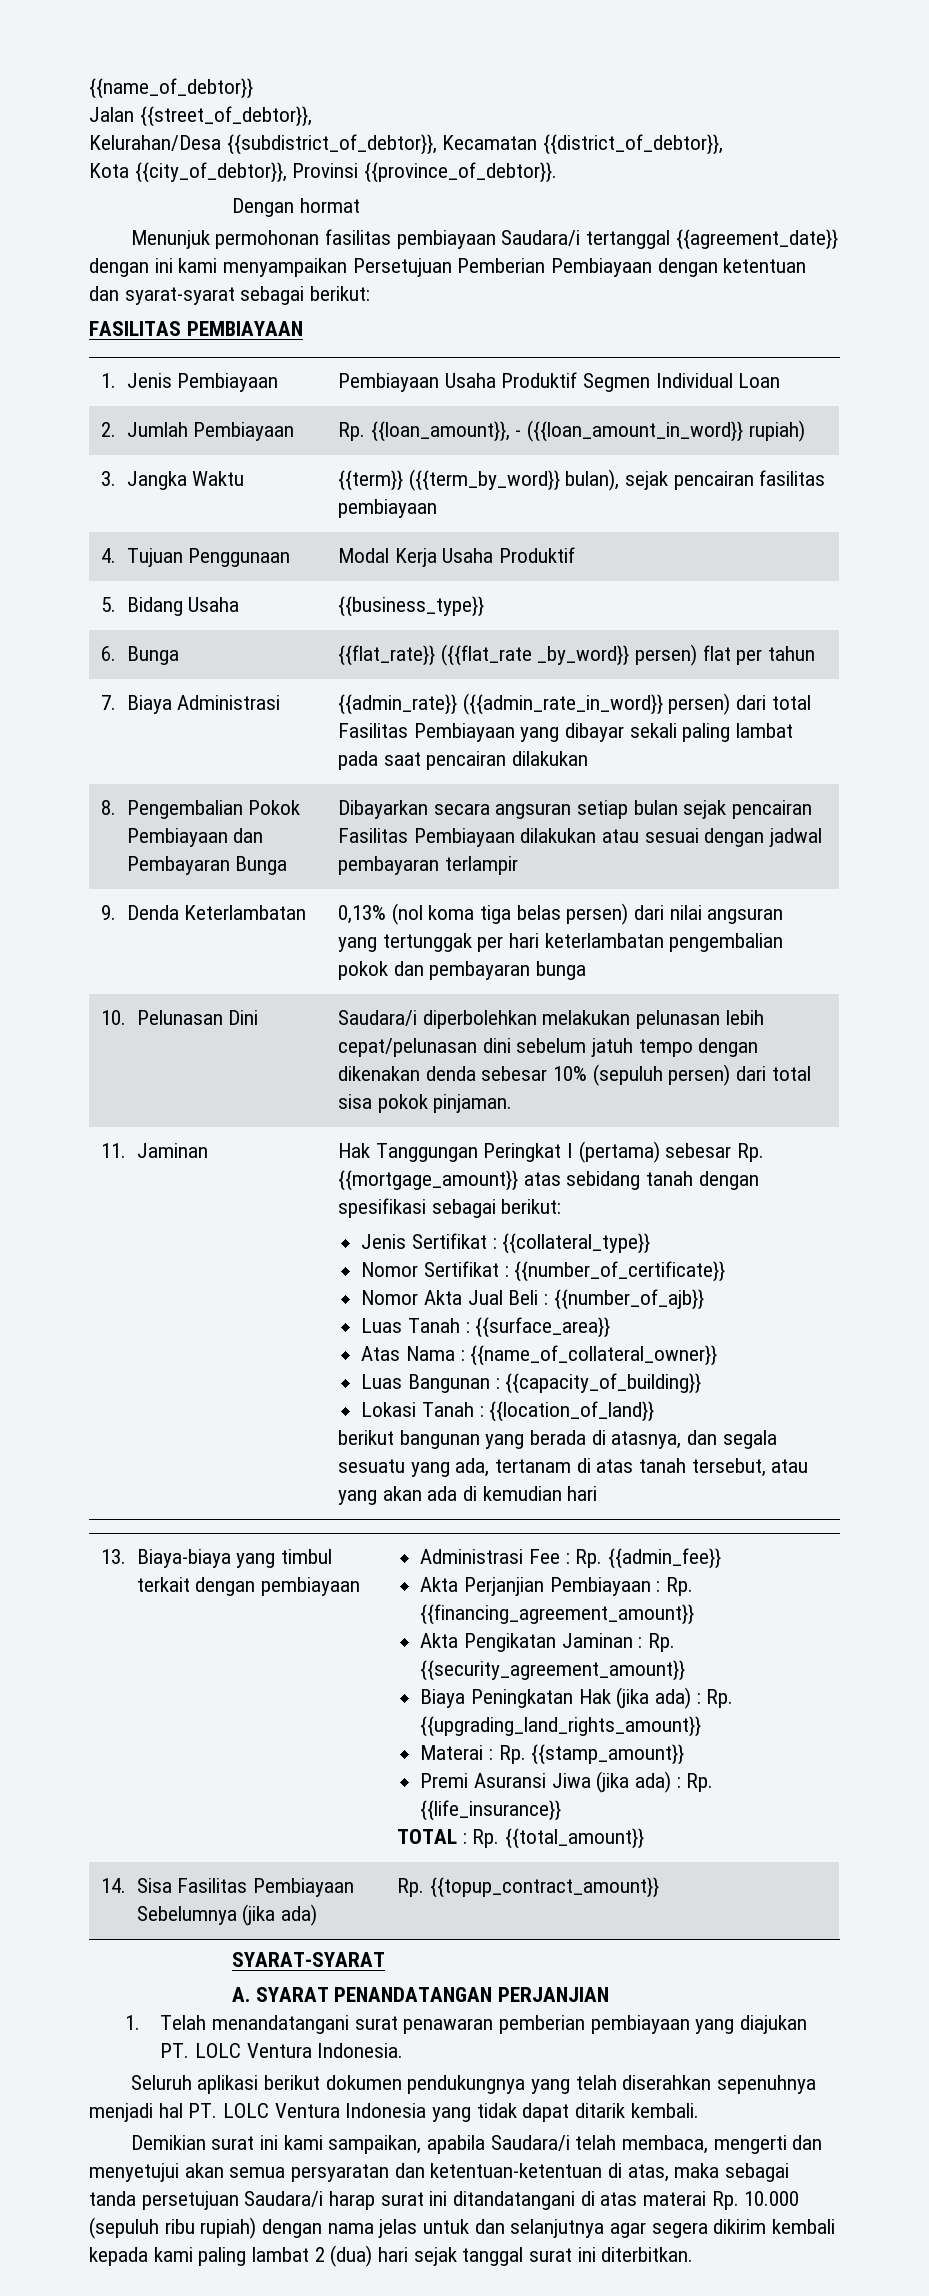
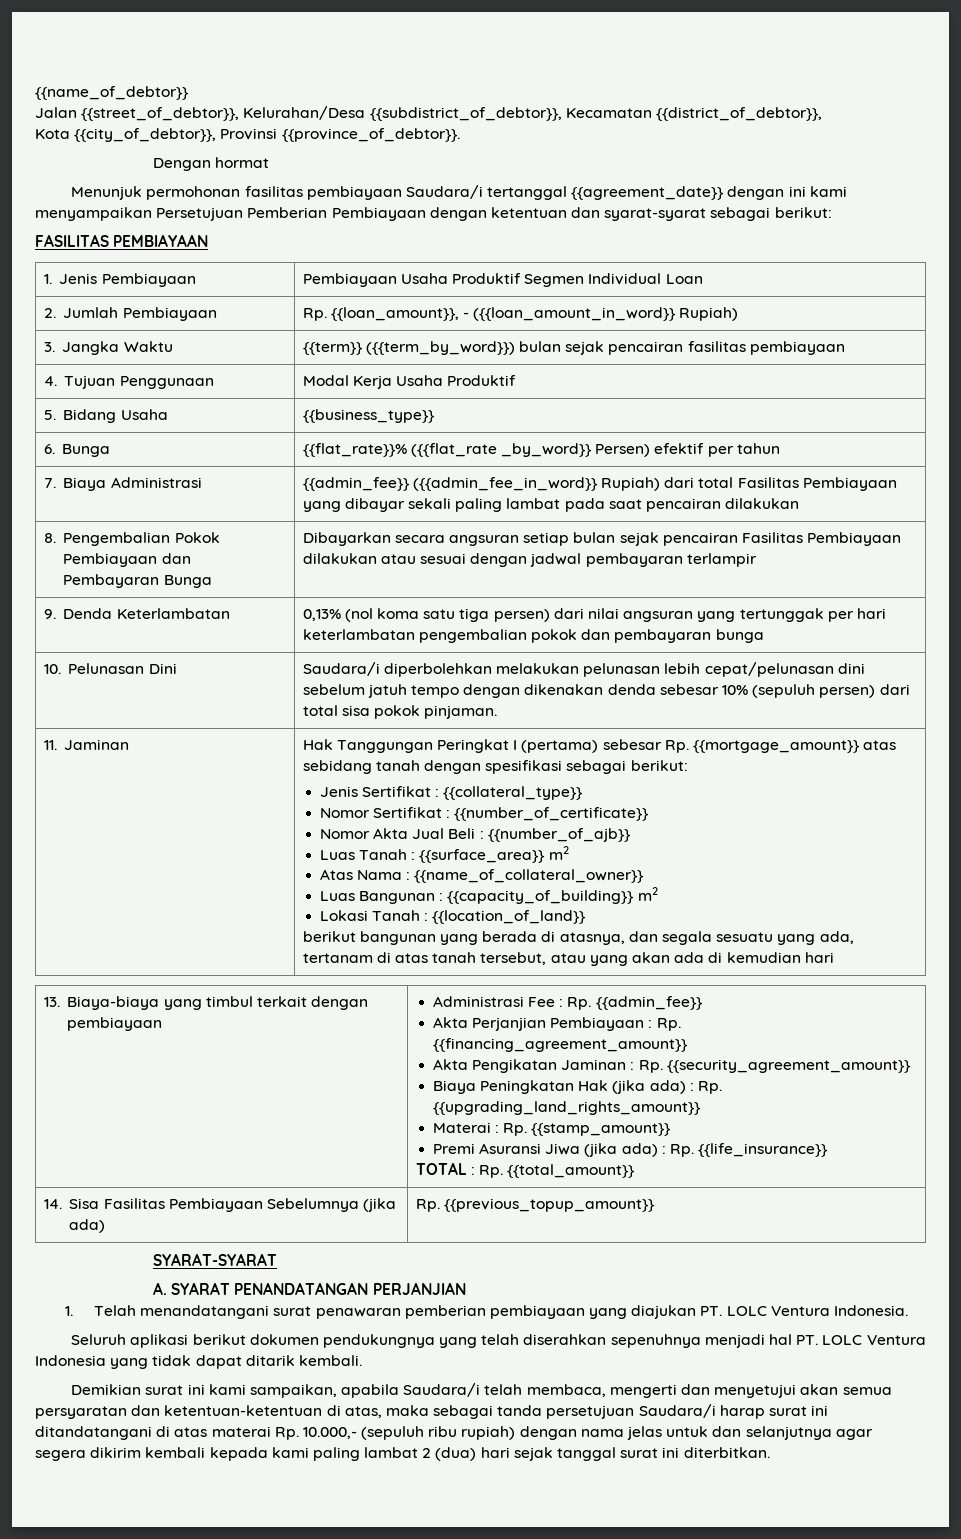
(312, 116) // -> (240, 114) none
[748,420,805,442] rupiah) -> [679,307,739,321] Rupiah)
[408,469,620,491] ({{term_by_word}} bulan), -> [365,341,562,355] ({{term_by_word}}) bulan
[338,645,436,666] {{flat_rate}} -> [302,443,407,457] {{flat_rate}}%
[635,644,731,666] persen) flat -> [595,443,705,457] Persen) efektif
[338,693,731,715] {{admin_rate}} ({{admin_rate_in_word}} persen) -> [302,477,661,491] {{admin_fee}} ({{admin_fee_in_word}} Rupiah)
[480,905,561,924] tiga belas -> [423,608,490,622] satu tiga
(611, 1327) none -> [548,846,569,860] m2
(702, 1383) none -> [637,887,658,901] m2
[429,1877,659,1898] {{topup_contract_amount}} -> [443,1198,655,1212] {{previous_topup_amount}}
[744,2191,800,2206] 10.000 -> [302,1427,357,1439] 10.000,-

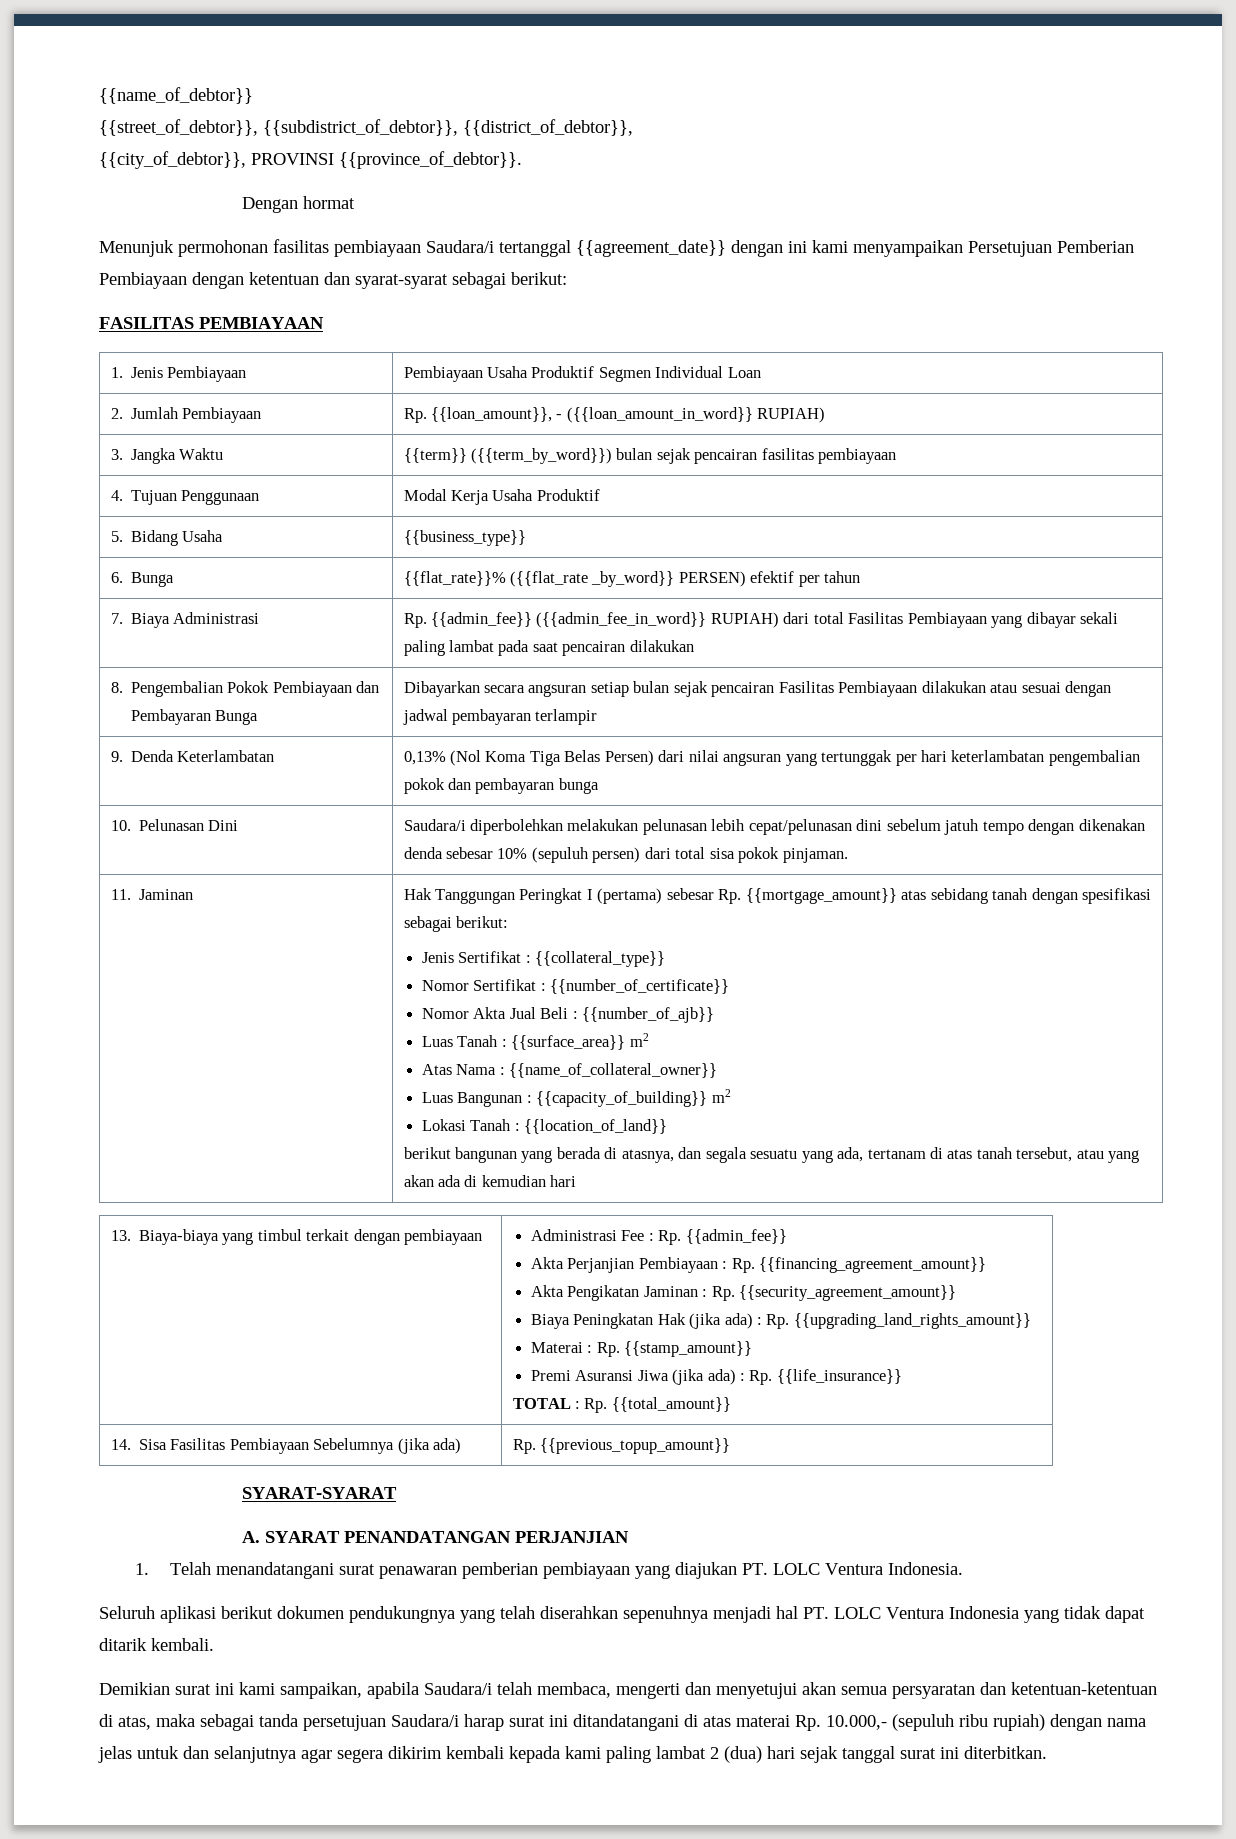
[35,106,822,121] [35,128,278,142] Jalan {{street_of_debtor}}, Kelurahan/Desa {{subdistrict_of_debtor}}, Kecamatan {{district_of_debtor}}, // Kota {{city_of_debtor}}, Provinsi -> [99,119,633,136] [99,151,334,169] {{street_of_debtor}}, {{subdistrict_of_debtor}}, {{district_of_debtor}}, // {{city_of_debtor}}, PROVINSI
[679,307,739,321] Rupiah) -> [757,407,826,423] RUPIAH)
[595,444,651,457] Persen) -> [678,571,746,587] PERSEN)
(202, 482) none -> [403,613,427,628] Rp.
[601,477,661,491] Rupiah) -> [710,612,779,628] RUPIAH)
[344,608,550,622] (nol koma satu tiga persen) -> [450,750,654,766] (Nol Koma Tiga Belas Persen)

